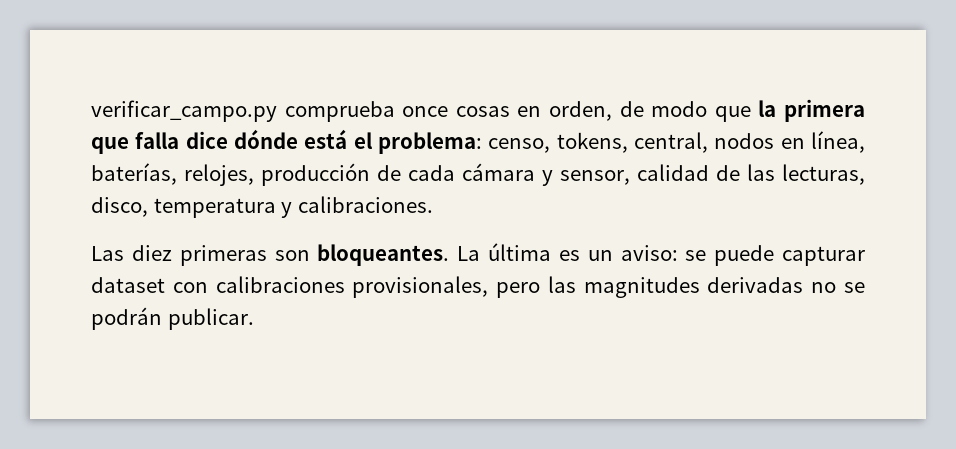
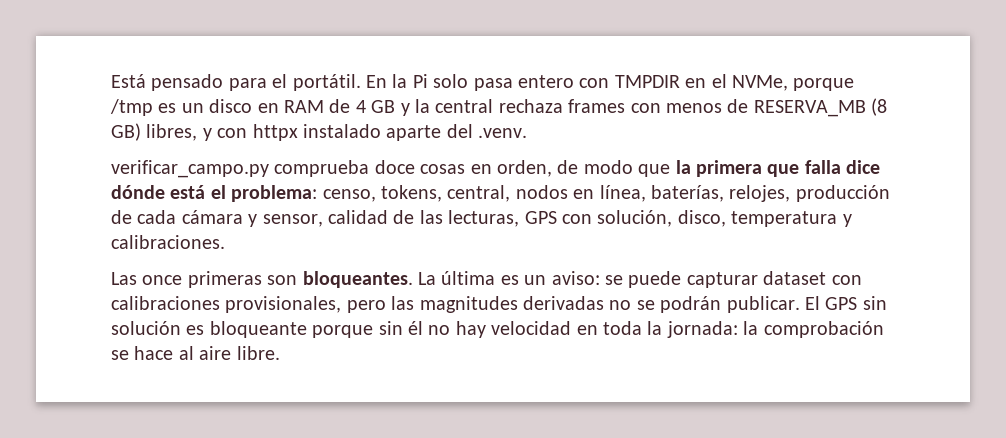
(91, 111) none -> [111,74,855,91] [110,98,888,117] [111,123,528,141] Está pensado para el portátil. En la Pi solo pasa entero con TMPDIR en el NVMe, porque /tmp es un disco en RAM de 4 GB y la central rechaza frames con menos de RESERVA_MB (8 GB) libres, y con httpx instalado aparte del .venv. //
[402,106,449,117] once -> [374,160,415,174] doce
(865, 174) none -> [524,210,673,227] GPS con solución,
[131,245,172,261] diez -> [142,275,183,285] once
(254, 319) none -> [804,296,887,310] [111,321,884,338] [111,346,280,360] El GPS sin solución es bloqueante porque sin él no hay velocidad en toda la jornada: la comprobación se hace al aire libre.

